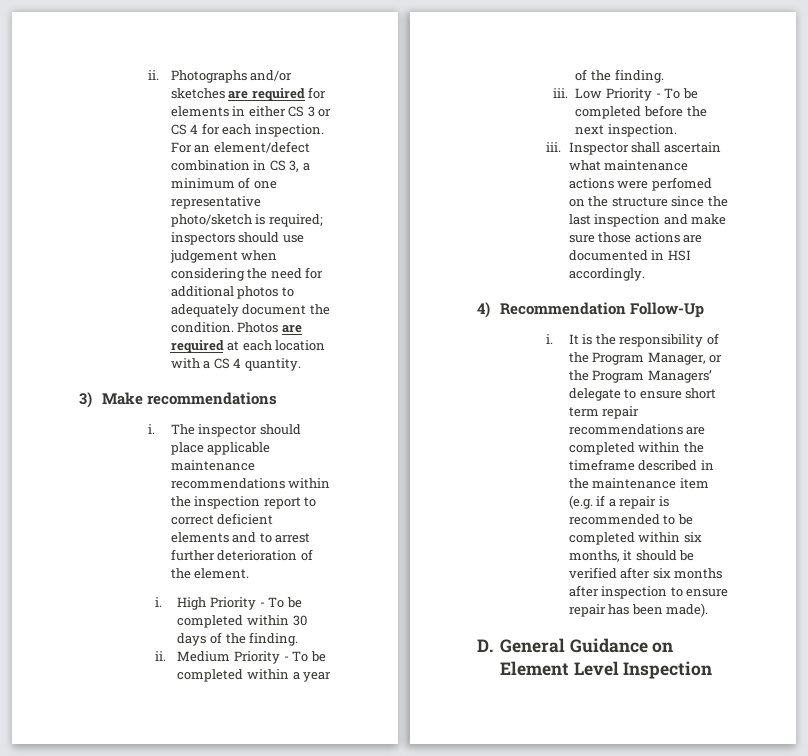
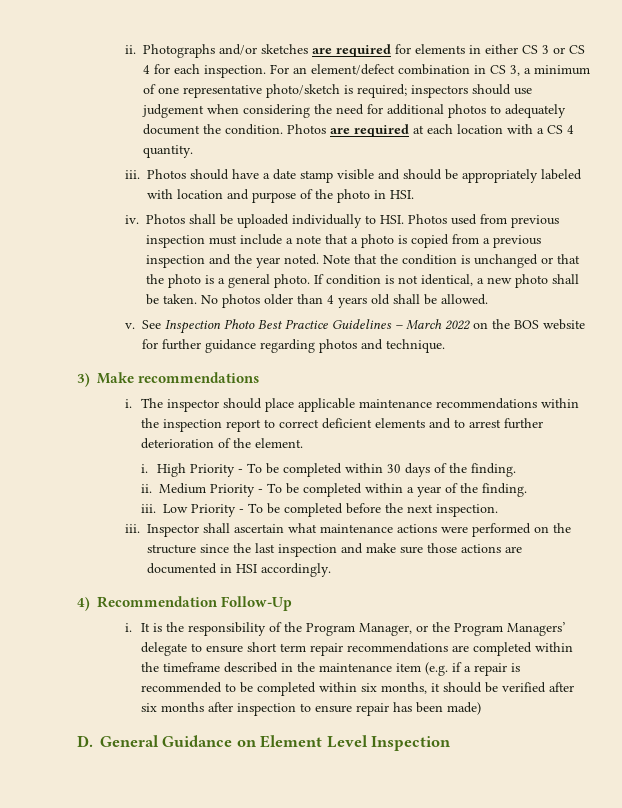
(301, 364) none -> [124,169,582,183] [146,189,414,203] [124,214,559,228] [145,234,541,248] [145,254,580,268] [145,274,579,288] [145,294,488,308] [124,319,585,334] [141,339,445,353] // iii. Photos should have a date stamp visible and should be appropriately labeled with location and purpose of the photo in HSI. // iv. Photos shall be uploaded individually to HSI. Photos used from previous inspection must include a note that a photo is copied from a previous inspection and the year noted. Note that the condition is unchanged or that the photo is a general photo. If condition is not identical, a new photo shall be taken. No photos older than 4 years old shall be allowed. // v. See Inspection Photo Best Practice Guidelines – March 2022 on the BOS website for further guidance regarding photos and technique.
[651,177,712,191] perfomed -> [471,523,531,537] performed
[666,603,709,617] made). -> [446,702,481,715] made)

